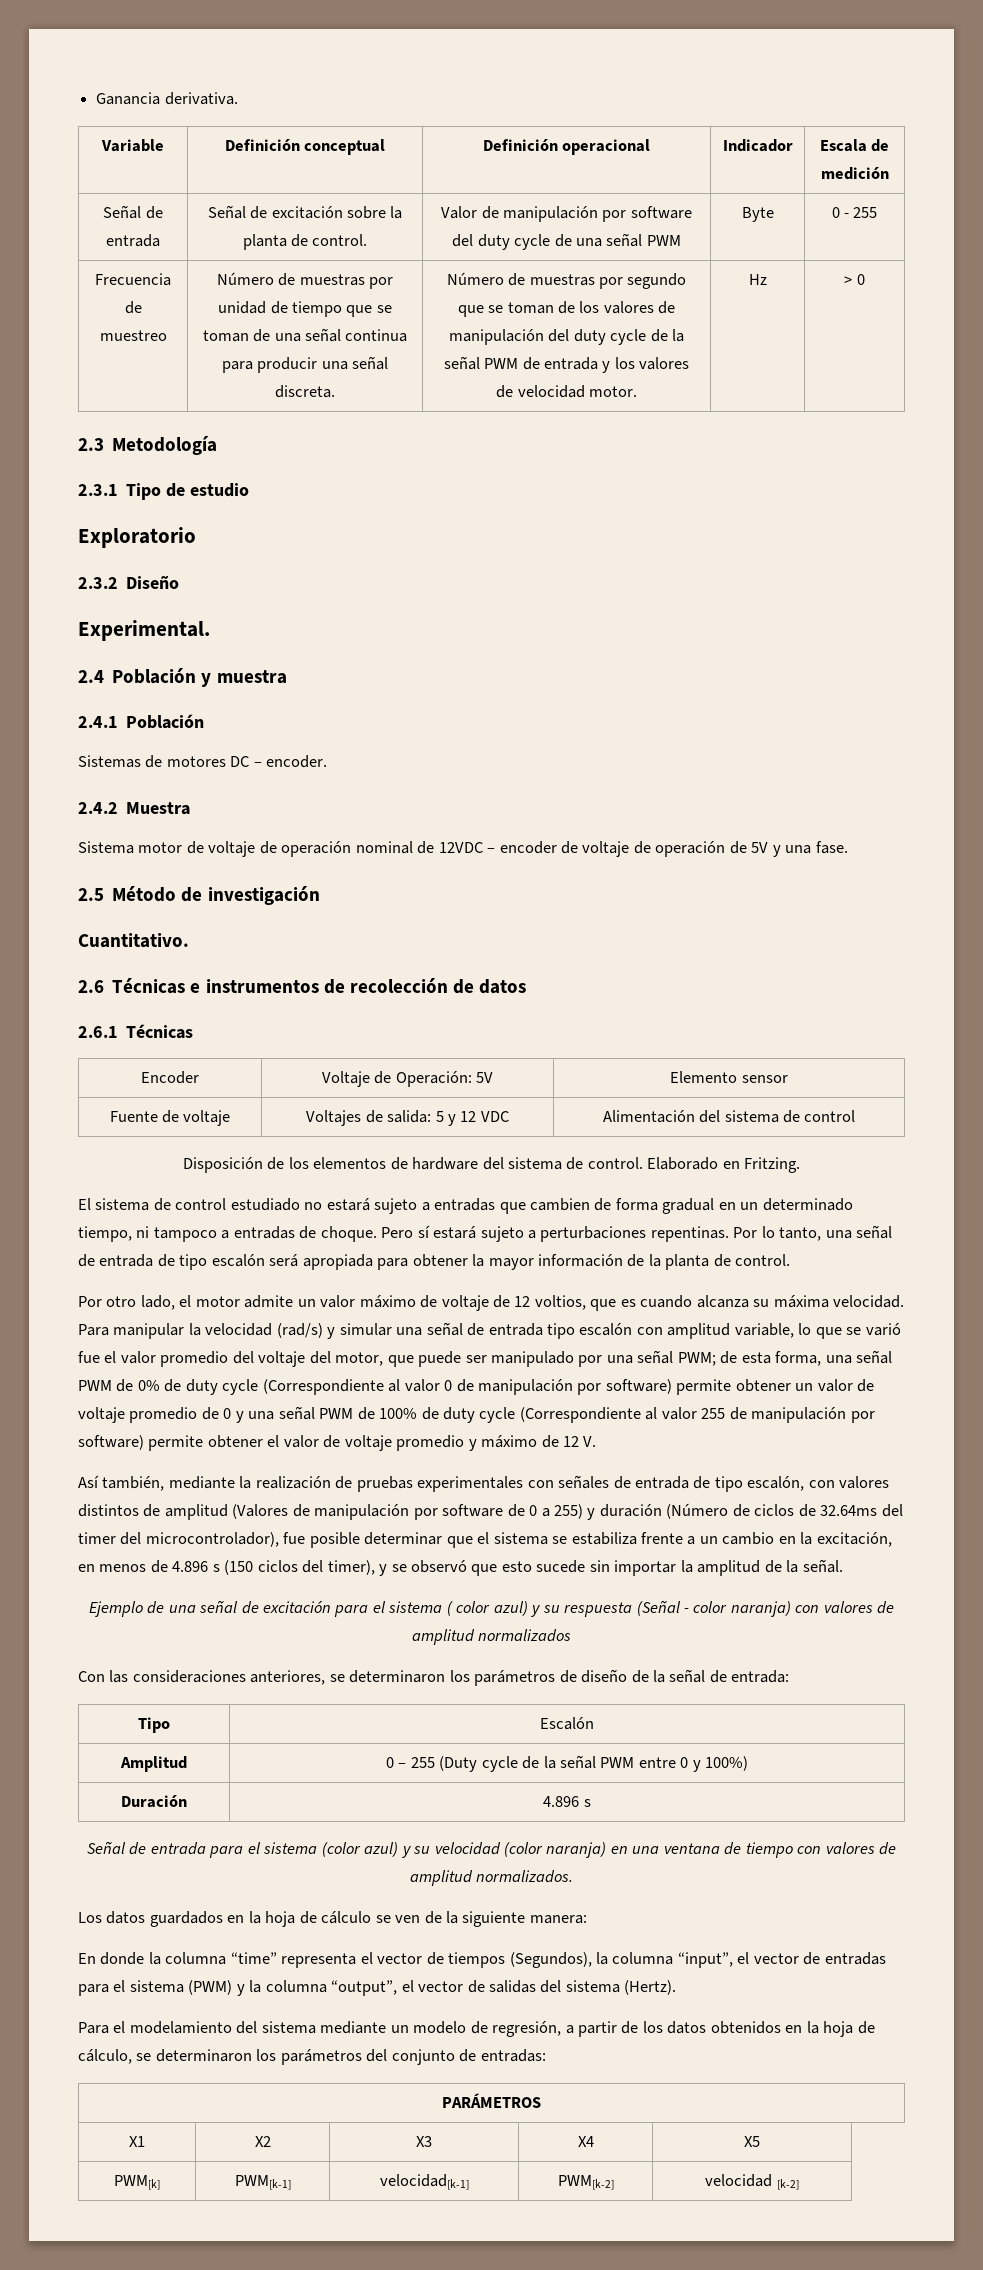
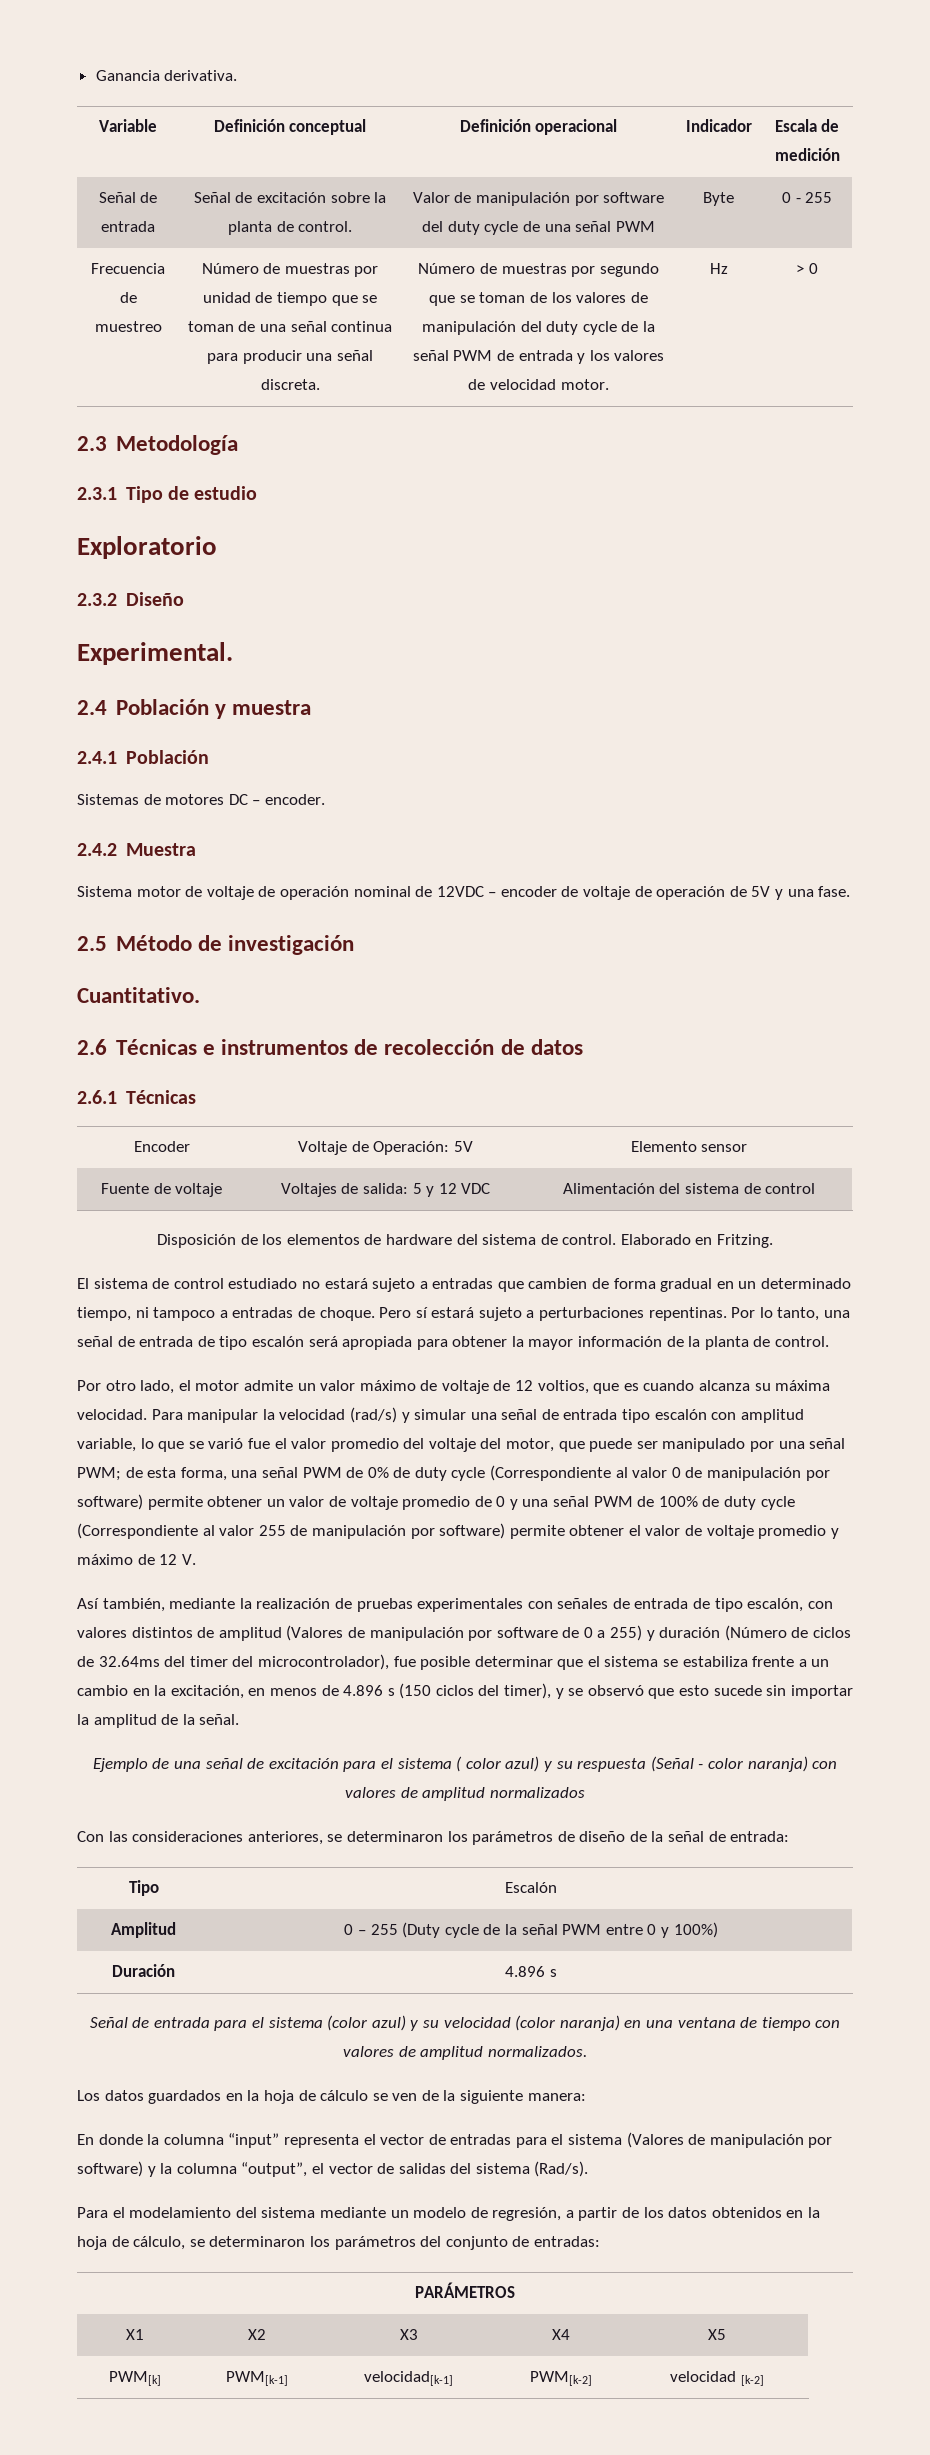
[230,1952,277,1964] “time” -> [228,2133,280,2148] “input”
[448,1952,886,1968] [78,1980,233,1996] tiempos (Segundos), la columna “input”, el vector de entradas para el sistema (PWM) -> [450,2132,833,2148] [77,2161,143,2177] entradas para el sistema (Valores de manipulación por software)
[624,1980,677,1995] (Hertz). -> [534,2161,589,2177] (Rad/s).

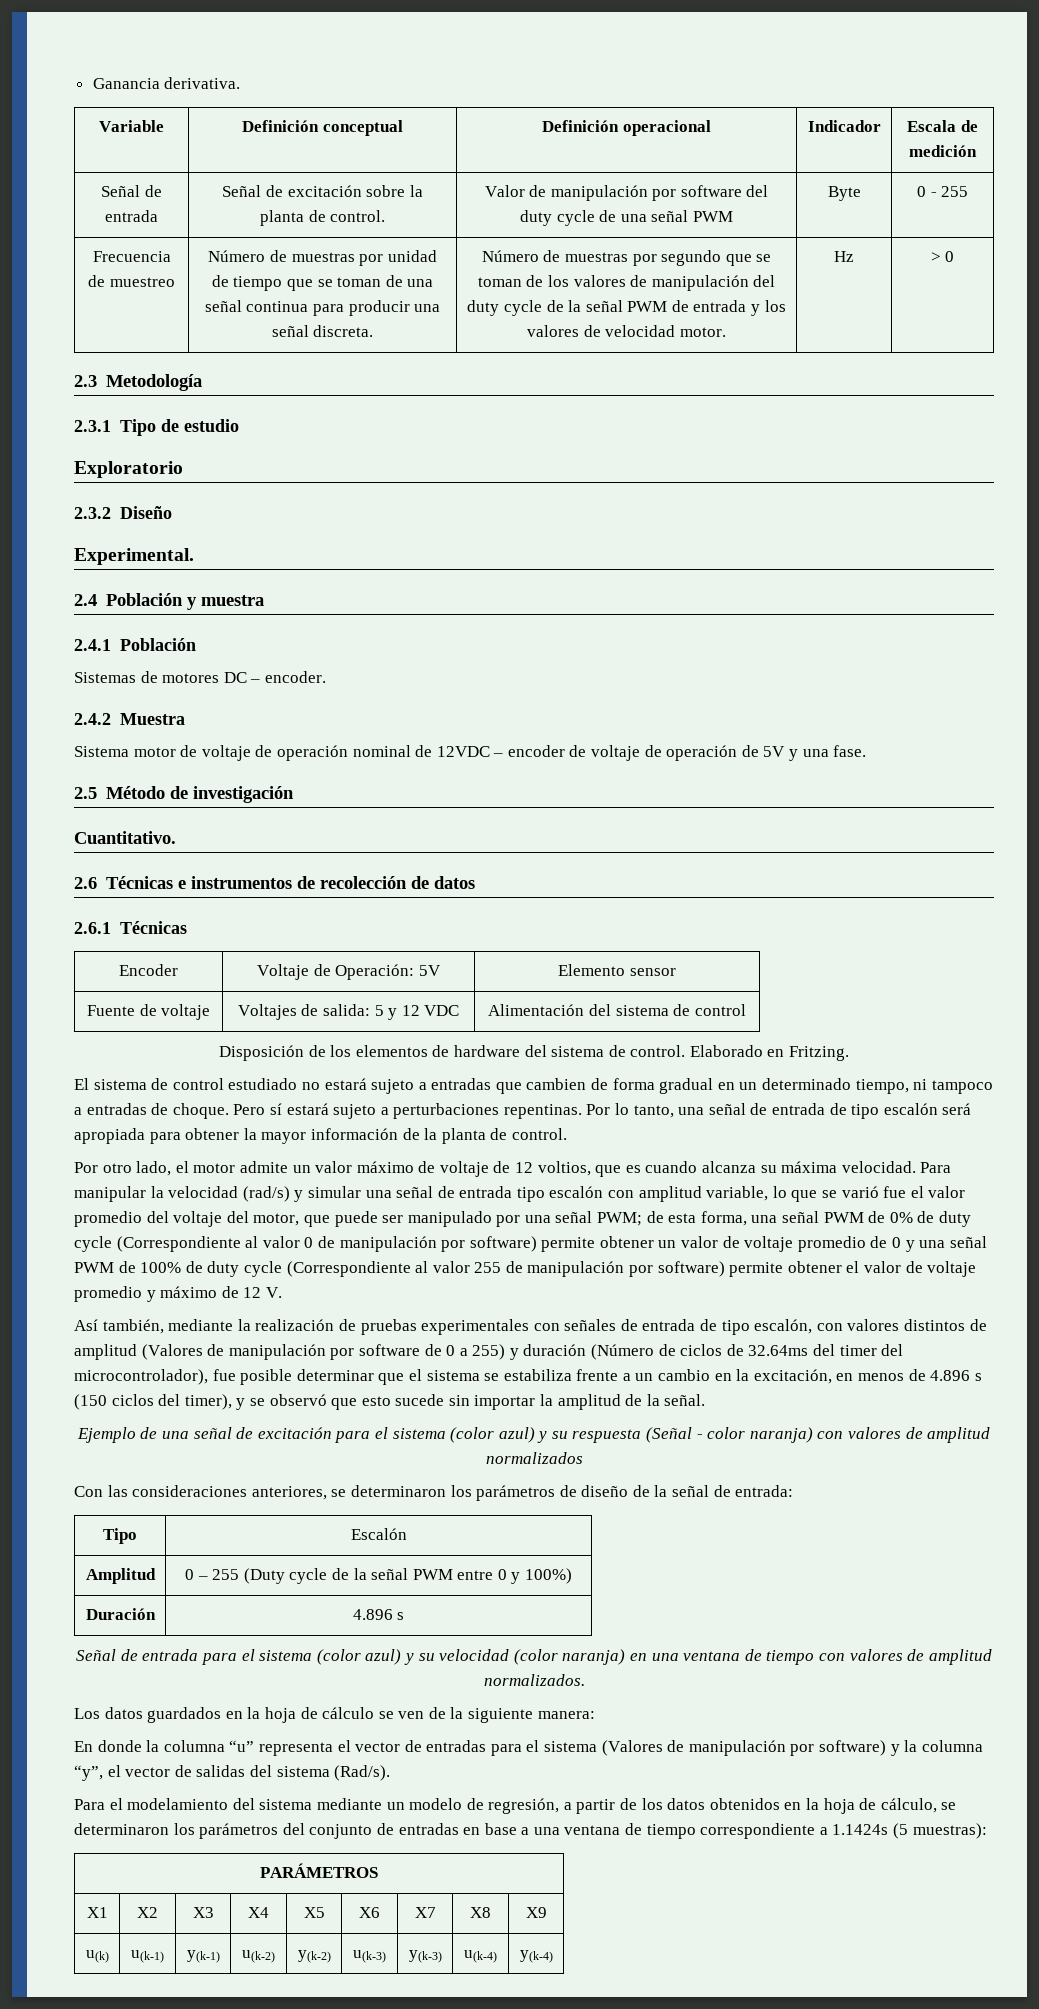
[456,1756,501,1772] ( color -> [450,1427,495,1443] (color
[228,2133,280,2148] “input” -> [229,1740,255,1752] “u”
[241,2162,308,2177] “output”, -> [74,1765,103,1781] “y”,
[533,2236,600,2247] entradas: -> [398,1823,987,1839] entradas en base a una ventana de tiempo correspondiente a 1.1424s (5 muestras):
[108,2371,161,2386] [225,2371,288,2386] [364,2371,454,2386] [529,2371,592,2386] [670,2371,764,2386] // PWM[k] | PWM[k-1] | velocidad[k-1] | PWM[k-2] | velocidad [k-2] -> [359,1907,380,1918] [414,1907,436,1918] [470,1907,491,1918] [525,1907,547,1918] [85,1950,109,1963] [131,1950,164,1963] [186,1950,220,1963] [242,1950,275,1963] [297,1950,331,1963] [353,1950,386,1963] [408,1950,442,1963] [464,1950,497,1963] [519,1950,553,1963] | X6 | X7 | X8 | X9 // u(k) | u(k-1) | y(k-1) | u(k-2) | y(k-2) | u(k-3) | y(k-3) | u(k-4) | y(k-4)

